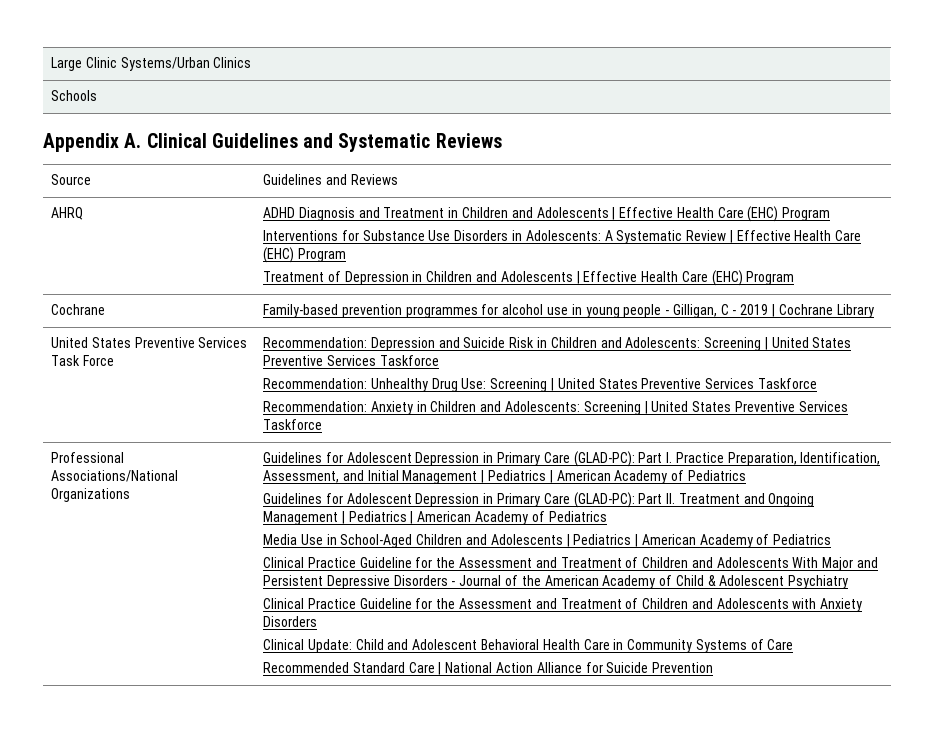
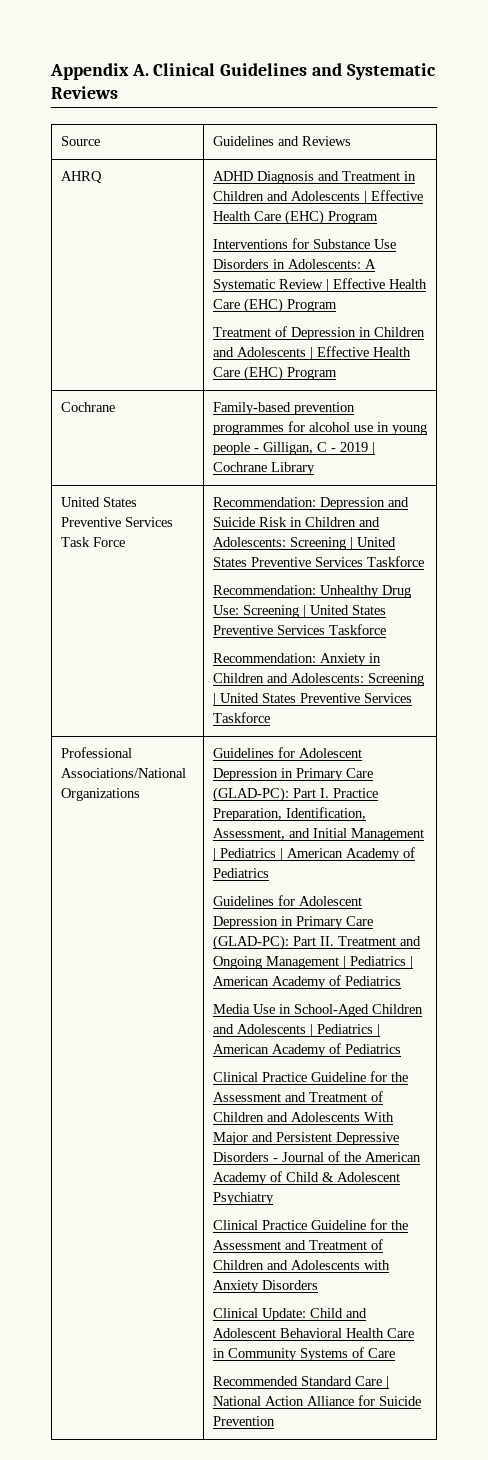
[51,57,252,71] [51,90,98,101] Large Clinic Systems/Urban Clinics // Schools // -> (50, 71) none

